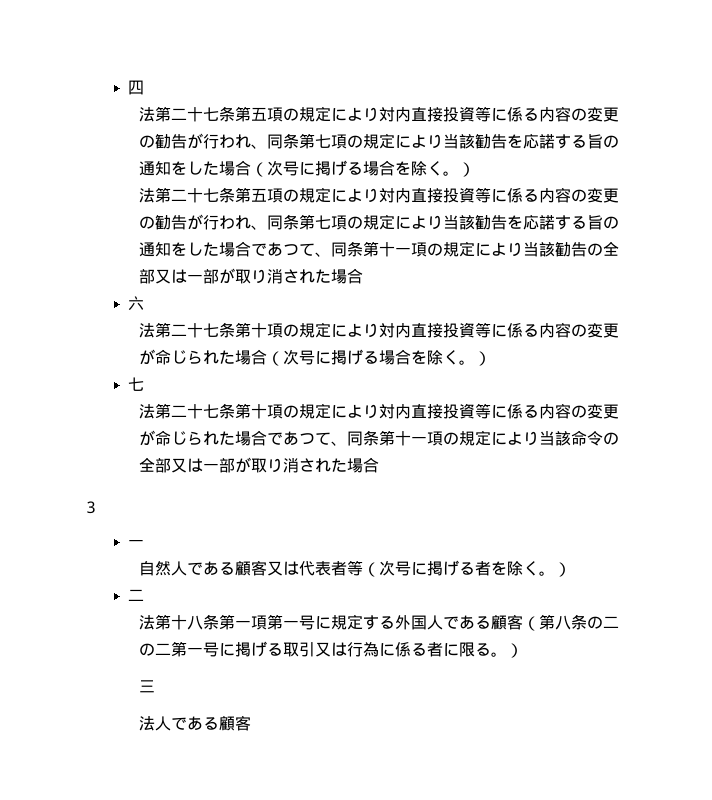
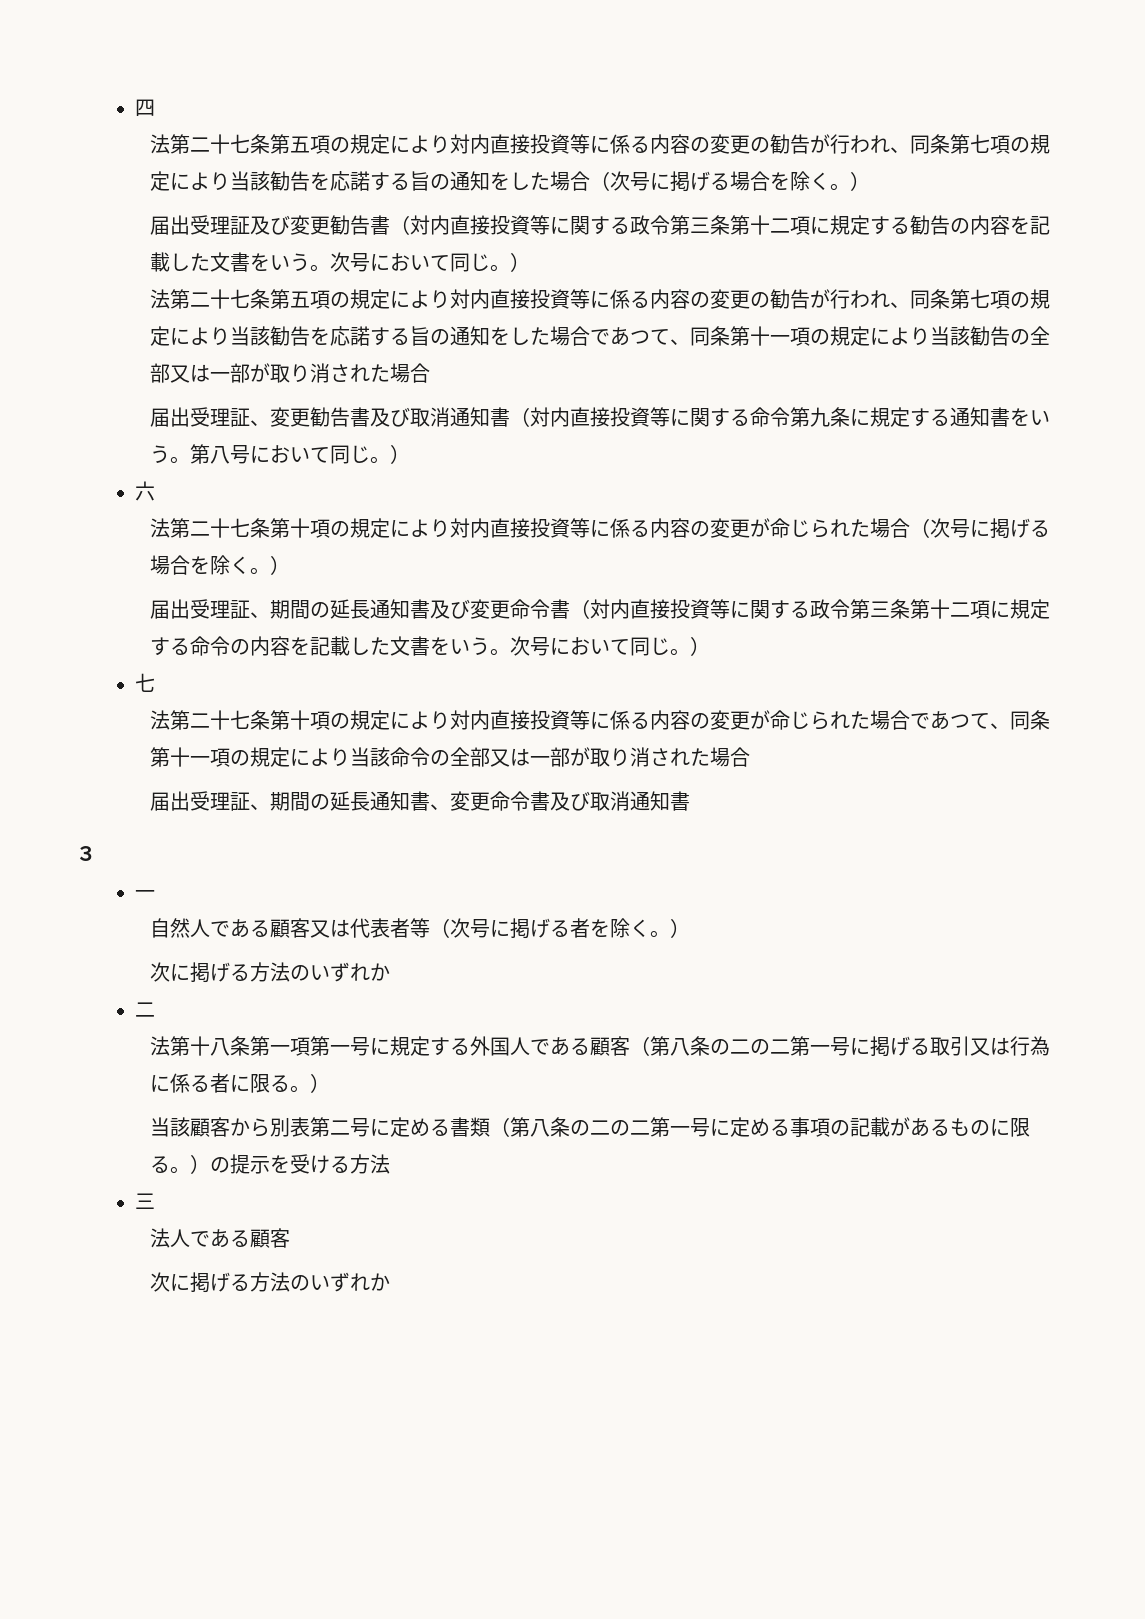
(475, 169) none -> [150,215,1051,235] [150,252,531,272] // 届出受理証及び変更勧告書（対内直接投資等に関する政令第三条第十二項に規定する勧告の内容を記載した文書をいう。次号において同じ。）
(363, 276) none -> [150,407,1051,427] [150,444,411,464] // 届出受理証、変更勧告書及び取消通知書（対内直接投資等に関する命令第九条に規定する通知書をいう。第八号において同じ。）
(491, 358) none -> [150,599,1051,619] [150,636,711,656] // 届出受理証、期間の延長通知書及び変更命令書（対内直接投資等に関する政令第三条第十二項に規定する命令の内容を記載した文書をいう。次号において同じ。）
(379, 465) none -> [150,791,691,811] // 届出受理証、期間の延長通知書、変更命令書及び取消通知書
(571, 569) none -> [150,962,391,983] // 次に掲げる方法のいずれか
[138,680,155,693] [138,715,251,731] 三 // 法人である顧客 -> [150,1117,1031,1137] [150,1154,391,1174] [135,1193,156,1209] [150,1228,291,1248] [150,1272,391,1293] 当該顧客から別表第二号に定める書類（第八条の二の二第一号に定める事項の記載があるものに限る。）の提示を受ける方法 // 三 // 法人である顧客 // 次に掲げる方法のいずれか

